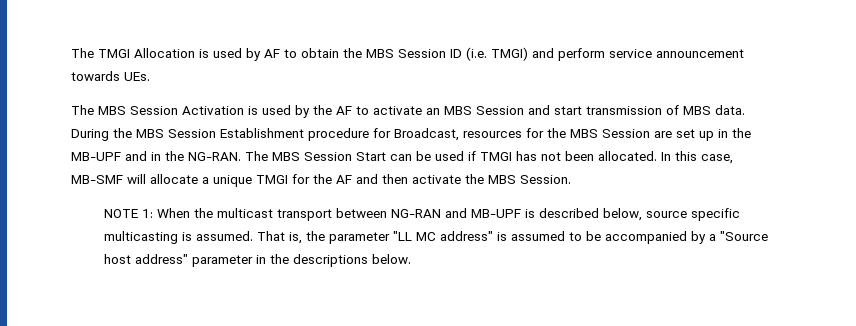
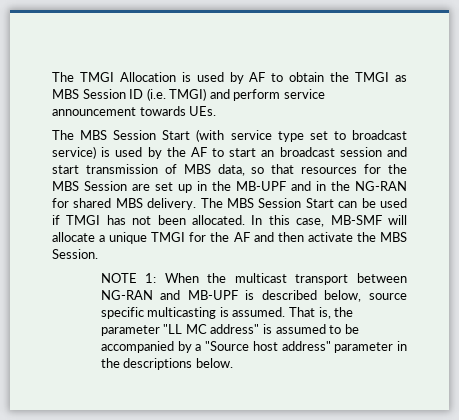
(362, 53) none -> [355,72,408,82] TMGI as
[182,106,244,115] Activation -> [162,129,407,142] [52,146,96,159] Start (with service type set to broadcast service)
[373,106,524,115] activate an MBS Session -> [229,147,382,157] start an broadcast session
[715,105,745,115] [71,128,459,141] data. During the MBS Session Establishment procedure for Broadcast, -> [217,164,295,176] data, so that
[188,152,241,161] NG-RAN. -> [355,181,407,191] [52,198,197,210] NG-RAN for shared MBS delivery.

